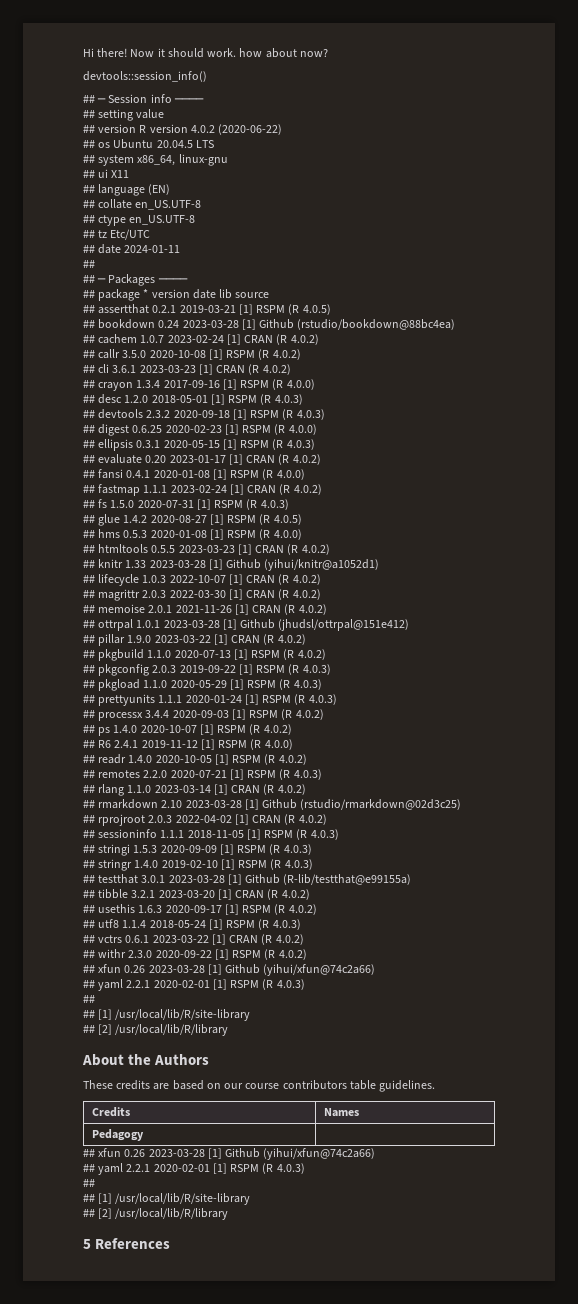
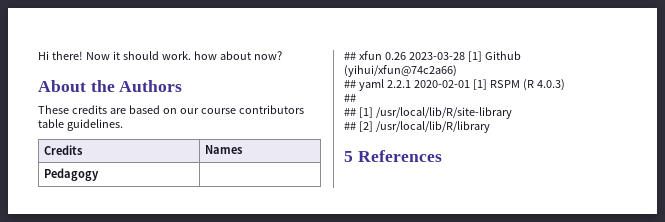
[83,71,207,82] [83,94,204,103] [83,109,165,121] [83,124,283,135] [83,139,214,149] [83,154,228,166] [83,169,130,178] [83,184,171,196] [83,199,202,210] [83,215,196,226] [83,229,151,240] [83,244,181,254] [83,260,95,268] [83,274,188,286] [83,289,270,301] [83,304,331,315] [83,319,456,330] [83,334,319,345] [83,349,301,360] [83,364,291,375] [83,379,315,391] [83,394,303,405] [83,409,325,420] [83,424,317,436] [83,439,315,451] [83,454,321,465] [83,469,305,480] [83,484,322,496] [83,499,289,510] [83,514,302,526] [83,529,302,540] [83,544,330,555] [83,559,380,571] [83,574,321,586] [83,589,321,601] [83,604,327,615] [83,619,410,631] [83,634,306,646] [83,649,326,661] [83,664,331,676] [83,679,322,691] [83,694,337,706] [83,709,324,721] [83,724,292,736] [83,739,293,750] [83,754,307,765] [83,769,322,780] [83,784,306,796] [83,799,462,810] [83,814,327,826] [83,829,339,840] [83,844,312,856] [83,859,313,871] [83,874,412,885] [83,889,310,900] [83,904,317,915] [83,919,301,930] [83,934,304,945] [83,949,307,960] [83,964,376,976] [83,979,305,991] [83,995,95,1003] [83,1009,251,1021] [83,1024,229,1036] // devtools::session_info() // ## ─ Session info ──── // ## setting value // ## version R version 4.0.2 (2020-06-22) // ## os Ubuntu 20.04.5 LTS // ## system x86_64, linux-gnu // ## ui X11 // ## language (EN) // ## collate en_US.UTF-8 // ## ctype en_US.UTF-8 // ## tz Etc/UTC // ## date 2024-01-11 // ## // ## ─ Packages ──── // ## package * version date lib source // ## assertthat 0.2.1 2019-03-21 [1] RSPM (R 4.0.5) // ## bookdown 0.24 2023-03-28 [1] Github (rstudio/bookdown@88bc4ea) // ## cachem 1.0.7 2023-02-24 [1] CRAN (R 4.0.2) // ## callr 3.5.0 2020-10-08 [1] RSPM (R 4.0.2) // ## cli 3.6.1 2023-03-23 [1] CRAN (R 4.0.2) // ## crayon 1.3.4 2017-09-16 [1] RSPM (R 4.0.0) // ## desc 1.2.0 2018-05-01 [1] RSPM (R 4.0.3) // ## devtools 2.3.2 2020-09-18 [1] RSPM (R 4.0.3) // ## digest 0.6.25 2020-02-23 [1] RSPM (R 4.0.0) // ## ellipsis 0.3.1 2020-05-15 [1] RSPM (R 4.0.3) // ## evaluate 0.20 2023-01-17 [1] CRAN (R 4.0.2) // ## fansi 0.4.1 2020-01-08 [1] RSPM (R 4.0.0) // ## fastmap 1.1.1 2023-02-24 [1] CRAN (R 4.0.2) // ## fs 1.5.0 2020-07-31 [1] RSPM (R 4.0.3) // ## glue 1.4.2 2020-08-27 [1] RSPM (R 4.0.5) // ## hms 0.5.3 2020-01-08 [1] RSPM (R 4.0.0) // ## htmltools 0.5.5 2023-03-23 [1] CRAN (R 4.0.2) // ## knitr 1.33 2023-03-28 [1] Github (yihui/knitr@a1052d1) // ## lifecycle 1.0.3 2022-10-07 [1] CRAN (R 4.0.2) // ## magrittr 2.0.3 2022-03-30 [1] CRAN (R 4.0.2) // ## memoise 2.0.1 2021-11-26 [1] CRAN (R 4.0.2) // ## ottrpal 1.0.1 2023-03-28 [1] Github (jhudsl/ottrpal@151e412) // ## pillar 1.9.0 2023-03-22 [1] CRAN (R 4.0.2) // ## pkgbuild 1.1.0 2020-07-13 [1] RSPM (R 4.0.2) // ## pkgconfig 2.0.3 2019-09-22 [1] RSPM (R 4.0.3) // ## pkgload 1.1.0 2020-05-29 [1] RSPM (R 4.0.3) // ## prettyunits 1.1.1 2020-01-24 [1] RSPM (R 4.0.3) // ## processx 3.4.4 2020-09-03 [1] RSPM (R 4.0.2) // ## ps 1.4.0 2020-10-07 [1] RSPM (R 4.0.2) // ## R6 2.4.1 2019-11-12 [1] RSPM (R 4.0.0) // ## readr 1.4.0 2020-10-05 [1] RSPM (R 4.0.2) // ## remotes 2.2.0 2020-07-21 [1] RSPM (R 4.0.3) // ## rlang 1.1.0 2023-03-14 [1] CRAN (R 4.0.2) // ## rmarkdown 2.10 2023-03-28 [1] Github (rstudio/rmarkdown@02d3c25) // ## rprojroot 2.0.3 2022-04-02 [1] CRAN (R 4.0.2) // ## sessioninfo 1.1.1 2018-11-05 [1] RSPM (R 4.0.3) // ## stringi 1.5.3 2020-09-09 [1] RSPM (R 4.0.3) // ## stringr 1.4.0 2019-02-10 [1] RSPM (R 4.0.3) // ## testthat 3.0.1 2023-03-28 [1] Github (R-lib/testthat@e99155a) // ## tibble 3.2.1 2023-03-20 [1] CRAN (R 4.0.2) // ## usethis 1.6.3 2020-09-17 [1] RSPM (R 4.0.2) // ## utf8 1.1.4 2018-05-24 [1] RSPM (R 4.0.3) // ## vctrs 0.6.1 2023-03-22 [1] CRAN (R 4.0.2) // ## withr 2.3.0 2020-09-22 [1] RSPM (R 4.0.2) // ## xfun 0.26 2023-03-28 [1] Github (yihui/xfun@74c2a66) // ## yaml 2.2.1 2020-02-01 [1] RSPM (R 4.0.3) // ## // ## [1] /usr/local/lib/R/site-library // ## [2] /usr/local/lib/R/library -> (282, 55) none

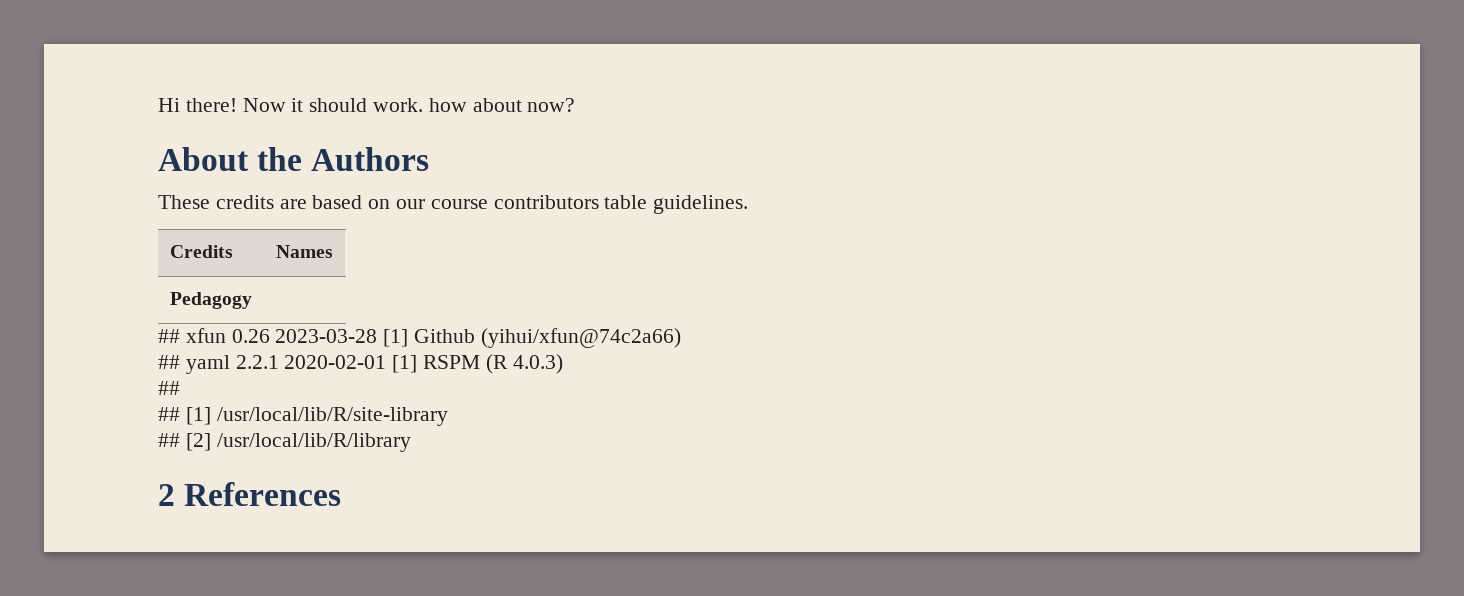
[344,151,353,162] 5 -> [158,484,175,506] 2

